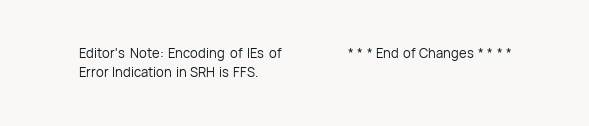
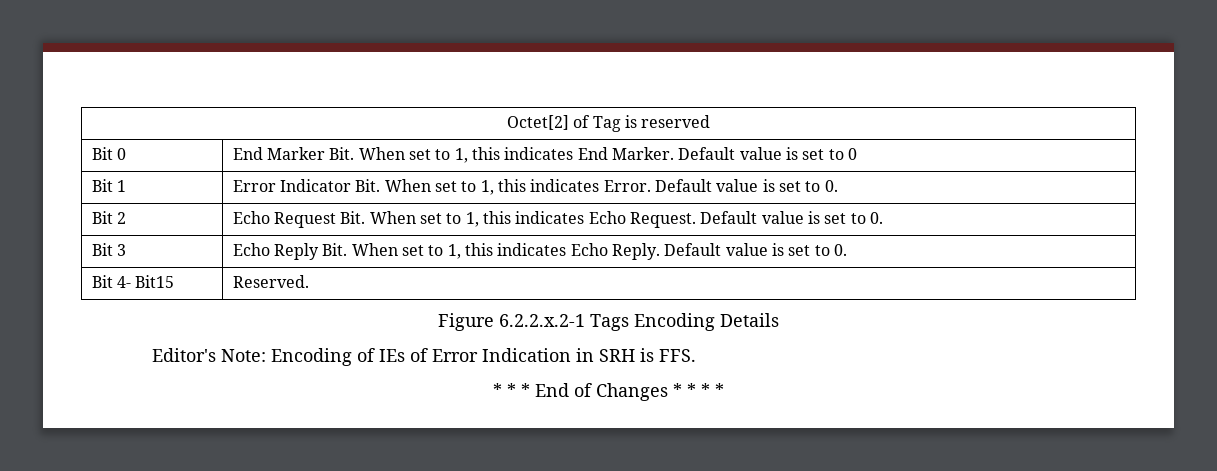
(78, 53) none -> [506,115,711,132] [91,147,127,160] [232,147,857,163] [91,179,127,192] [232,179,838,195] [91,211,127,224] [232,211,883,228] [91,243,127,256] [232,243,847,260] [91,275,175,288] [232,275,309,288] [438,313,779,331] Octet[2] of Tag is reserved // Bit 0 | End Marker Bit. When set to 1, this indicates End Marker. Default value is set to 0 // Bit 1 | Error Indicator Bit. When set to 1, this indicates Error. Default value is set to 0. // Bit 2 | Echo Request Bit. When set to 1, this indicates Echo Request. Default value is set to 0. // Bit 3 | Echo Reply Bit. When set to 1, this indicates Echo Reply. Default value is set to 0. // Bit 4- Bit15 | Reserved. // Figure 6.2.2.x.2-1 Tags Encoding Details //

